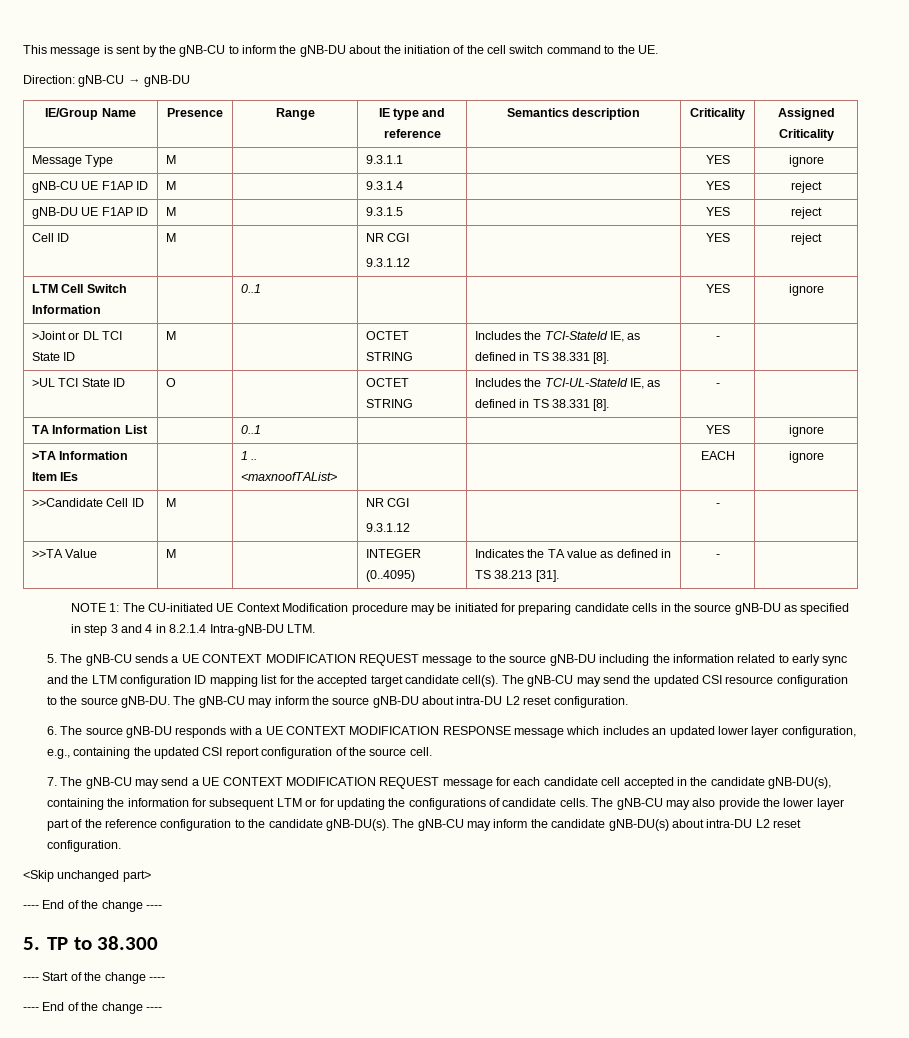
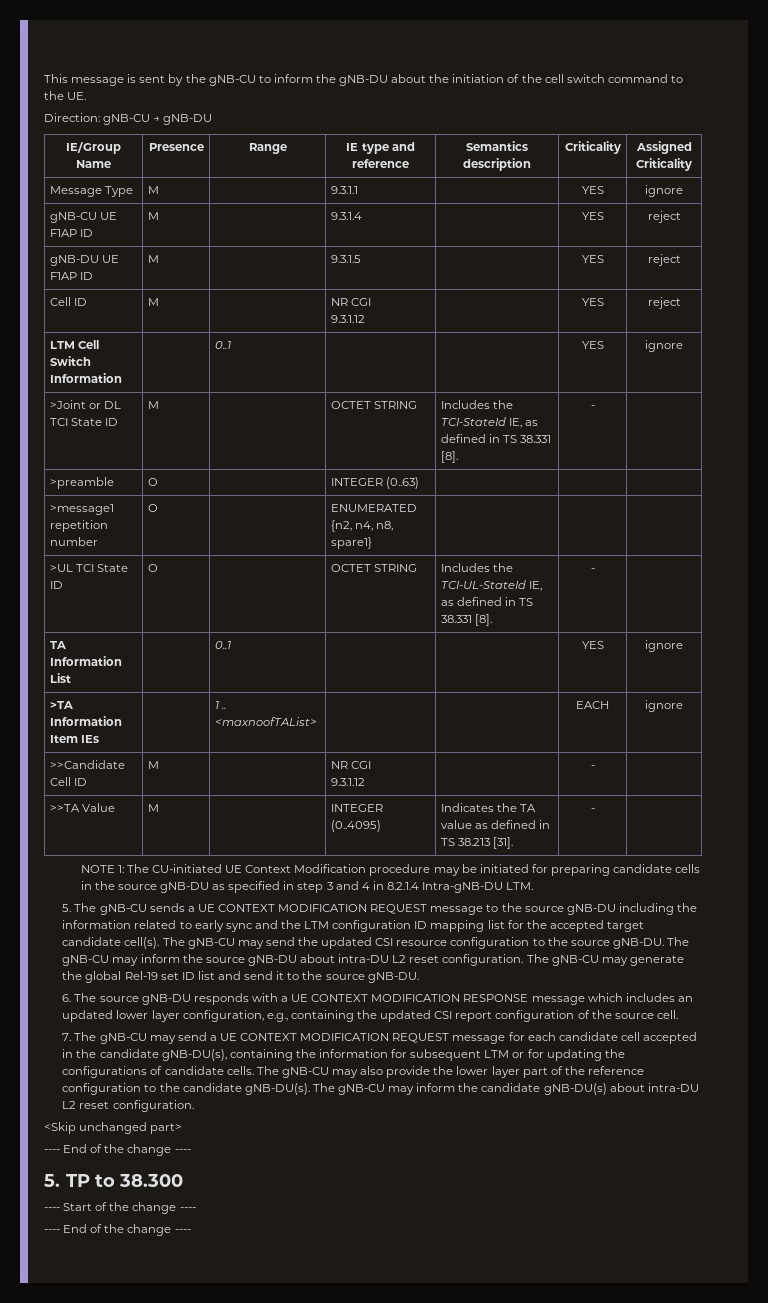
(720, 338) none -> [49,477,114,489] [147,478,158,486] [330,477,419,489] [49,504,114,515] [49,520,108,532] [49,537,98,546] [147,504,158,512] [330,504,417,512] [330,520,393,532] [330,537,372,549] // >preamble | O | | INTEGER (0..63) | | | // >message1 repetition number | O | | ENUMERATED {n2, n4, n8, spare1} | | |
(628, 702) none -> [526,954,684,966] [62,971,419,983] The gNB-CU may generate the global Rel-19 set ID list and send it to the source gNB-DU.

